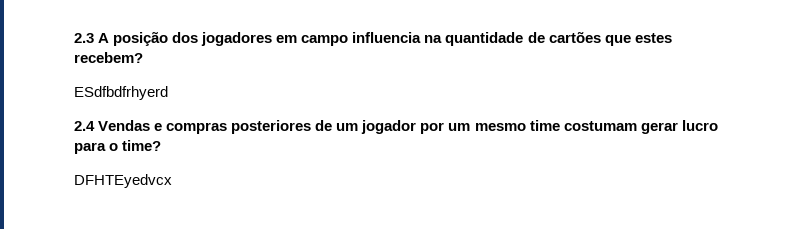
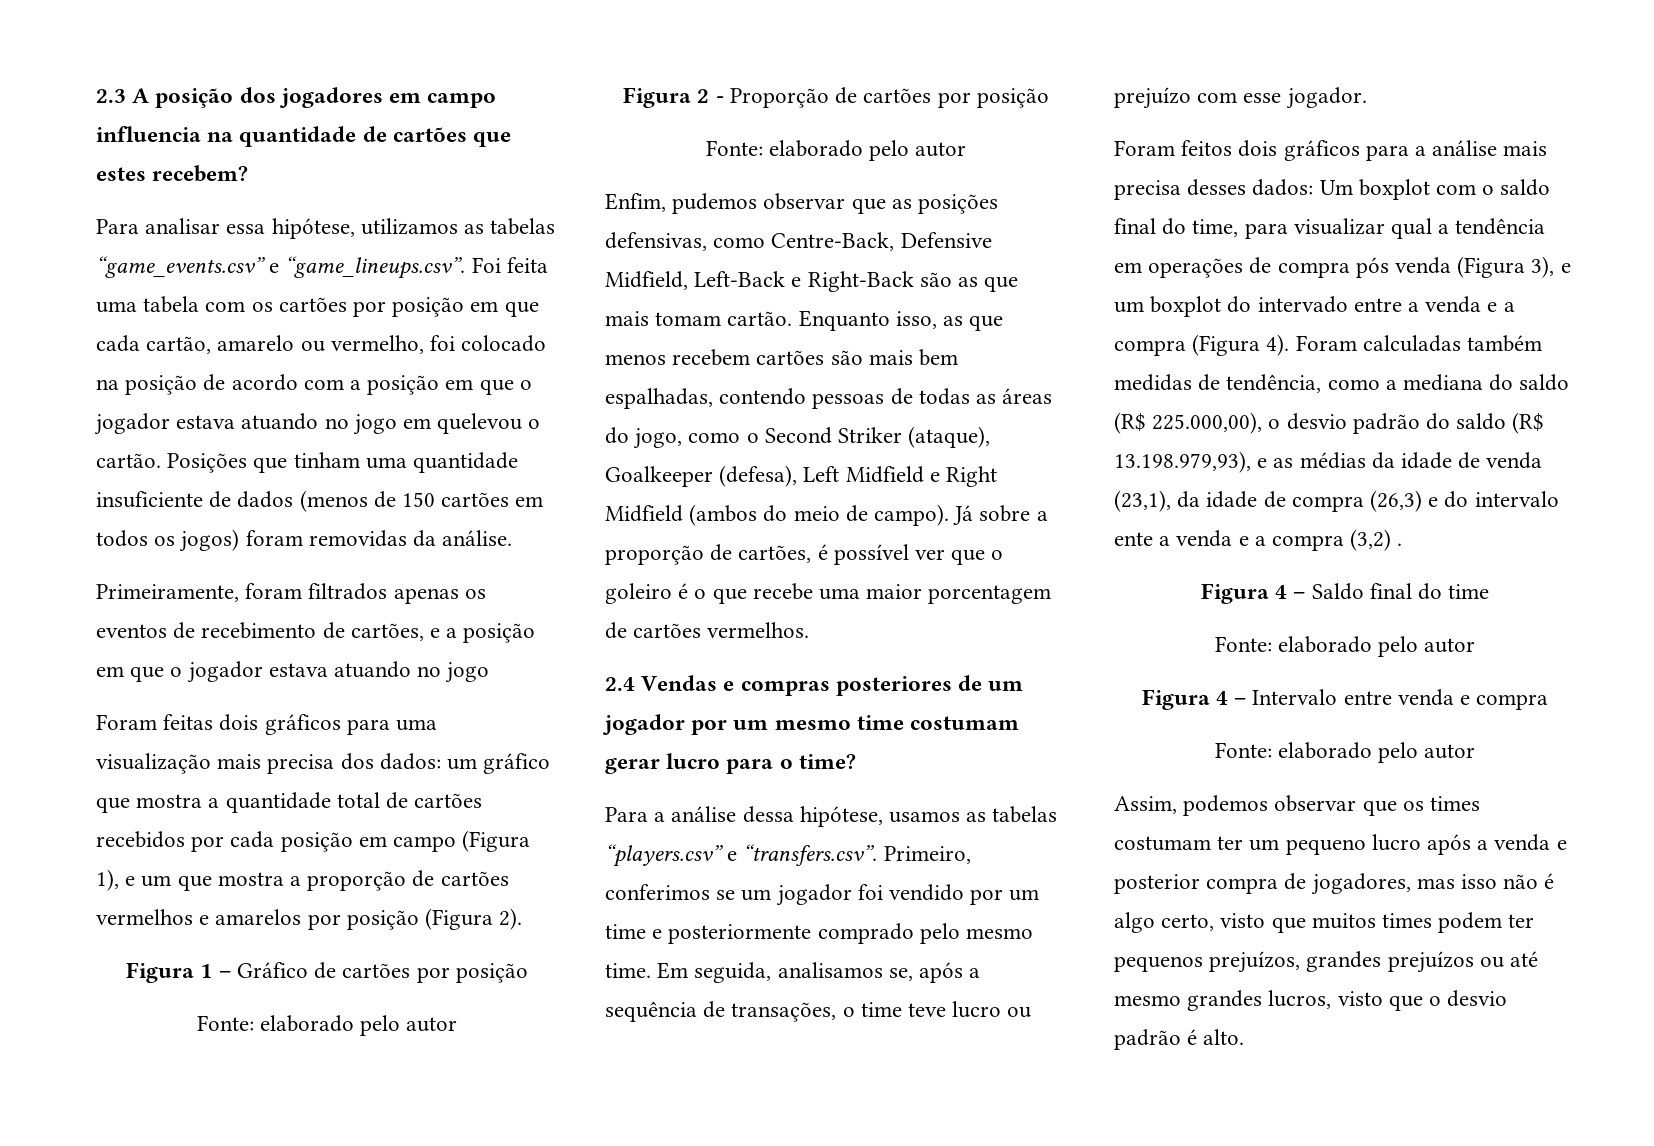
[74,86,168,100] ESdfbdfrhyerd -> [96,218,556,239] [96,256,548,279] [96,296,539,317] [96,335,547,354] [96,374,532,395] [94,413,541,435] [96,452,519,473] [96,490,544,512] [96,529,513,552] [96,583,486,604] [96,622,536,643] [96,661,490,683] [96,714,438,735] [96,753,551,774] [96,792,483,813] [96,830,531,852] [96,869,509,891] [96,908,523,930] [126,962,528,983] [196,1015,458,1036] [623,87,1049,108] [705,140,967,161] [605,193,999,214] [605,232,992,251] [605,271,1019,292] [605,310,1004,331] [605,349,959,366] [605,388,1053,409] [605,426,991,449] [605,465,998,487] [605,504,1048,526] [605,544,1004,565] [605,583,1052,604] [605,622,810,639] Para analisar essa hipótese, utilizamos as tabelas “game_events.csv” e “game_lineups.csv”. Foi feita uma tabela com os cartões por posição em que cada cartão, amarelo ou vermelho, foi colocado na posição de acordo com a posição em que o jogador estava atuando no jogo em quelevou o cartão. Posições que tinham uma quantidade insuficiente de dados (menos de 150 cartões em todos os jogos) foram removidas da análise. // Primeiramente, foram filtrados apenas os eventos de recebimento de cartões, e a posição em que o jogador estava atuando no jogo // Foram feitas dois gráficos para uma visualização mais precisa dos dados: um gráfico que mostra a quantidade total de cartões recebidos por cada posição em campo (Figura 1), e um que mostra a proporção de cartões vermelhos e amarelos por posição (Figura 2). // Figura 1 – Gráfico de cartões por posição // Fonte: elaborado pelo autor // Figura 2 - Proporção de cartões por posição // Fonte: elaborado pelo autor // Enfim, pudemos observar que as posições defensivas, como Centre-Back, Defensive Midfield, Left-Back e Right-Back são as que mais tomam cartão. Enquanto isso, as que menos recebem cartões são mais bem espalhadas, contendo pessoas de todas as áreas do jogo, como o Second Striker (ataque), Goalkeeper (defesa), Left Midfield e Right Midfield (ambos do meio de campo). Já sobre a proporção de cartões, é possível ver que o goleiro é o que recebe uma maior porcentagem de cartões vermelhos.
[74,174,172,188] DFHTEyedvcx -> [605,806,1058,827] [605,844,971,867] [605,884,1040,906] [605,923,1034,944] [605,962,981,983] [605,1001,1032,1022] [1114,87,1367,109] [1114,140,1548,161] [1114,179,1551,200] [1114,218,1546,239] [1114,256,1571,278] [1114,296,1515,317] [1114,334,1543,356] [1114,374,1570,393] [1114,412,1545,434] [1114,451,1543,473] [1114,490,1559,512] [1114,529,1403,551] [1200,583,1490,604] [1214,636,1476,657] [1141,689,1549,710] [1214,742,1476,763] [1114,795,1481,816] [1114,834,1567,855] [1114,873,1555,895] [1114,912,1535,933] [1114,951,1539,973] [1114,990,1508,1011] [1114,1029,1245,1050] Para a análise dessa hipótese, usamos as tabelas “players.csv” e “transfers.csv”. Primeiro, conferimos se um jogador foi vendido por um time e posteriormente comprado pelo mesmo time. Em seguida, analisamos se, após a sequência de transações, o time teve lucro ou prejuízo com esse jogador. // Foram feitos dois gráficos para a análise mais precisa desses dados: Um boxplot com o saldo final do time, para visualizar qual a tendência em operações de compra pós venda (Figura 3), e um boxplot do intervado entre a venda e a compra (Figura 4). Foram calculadas também medidas de tendência, como a mediana do saldo (R$ 225.000,00), o desvio padrão do saldo (R$ 13.198.979,93), e as médias da idade de venda (23,1), da idade de compra (26,3) e do intervalo ente a venda e a compra (3,2) . // Figura 4 – Saldo final do time // Fonte: elaborado pelo autor // Figura 4 – Intervalo entre venda e compra // Fonte: elaborado pelo autor // Assim, podemos observar que os times costumam ter um pequeno lucro após a venda e posterior compra de jogadores, mas isso não é algo certo, visto que muitos times podem ter pequenos prejuízos, grandes prejuízos ou até mesmo grandes lucros, visto que o desvio padrão é alto.

